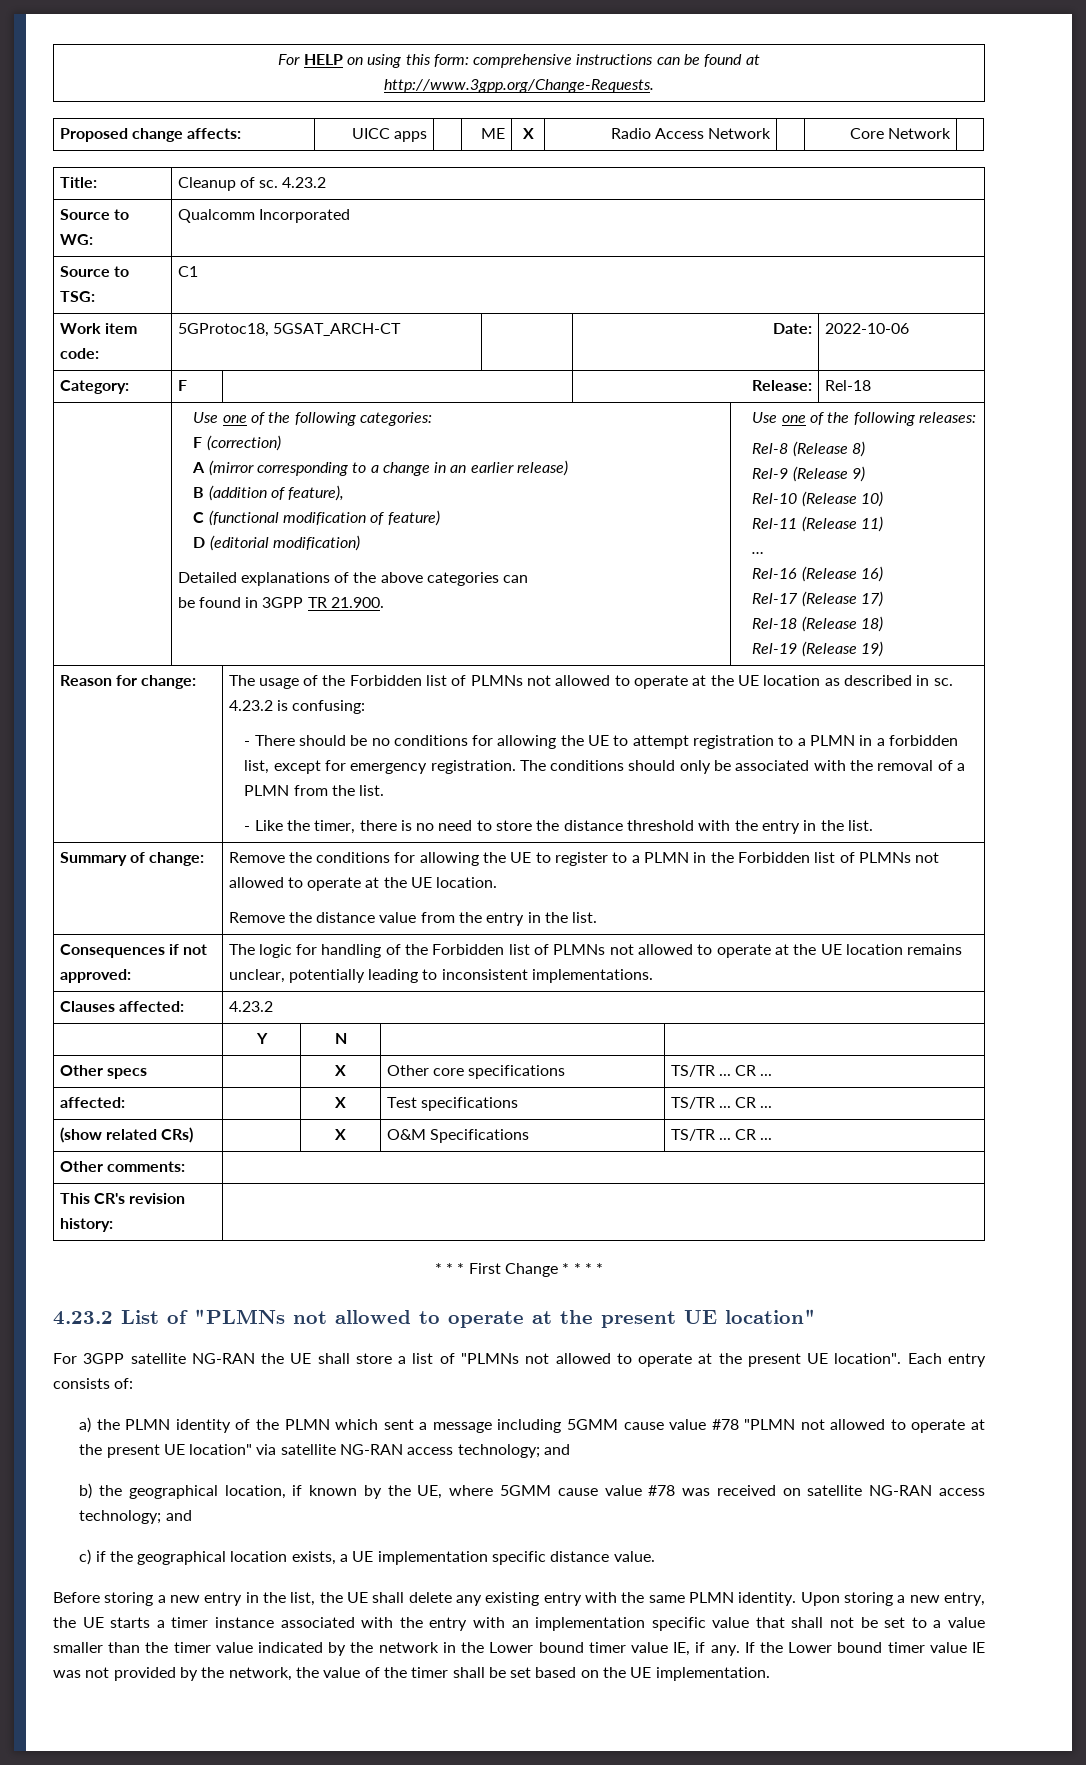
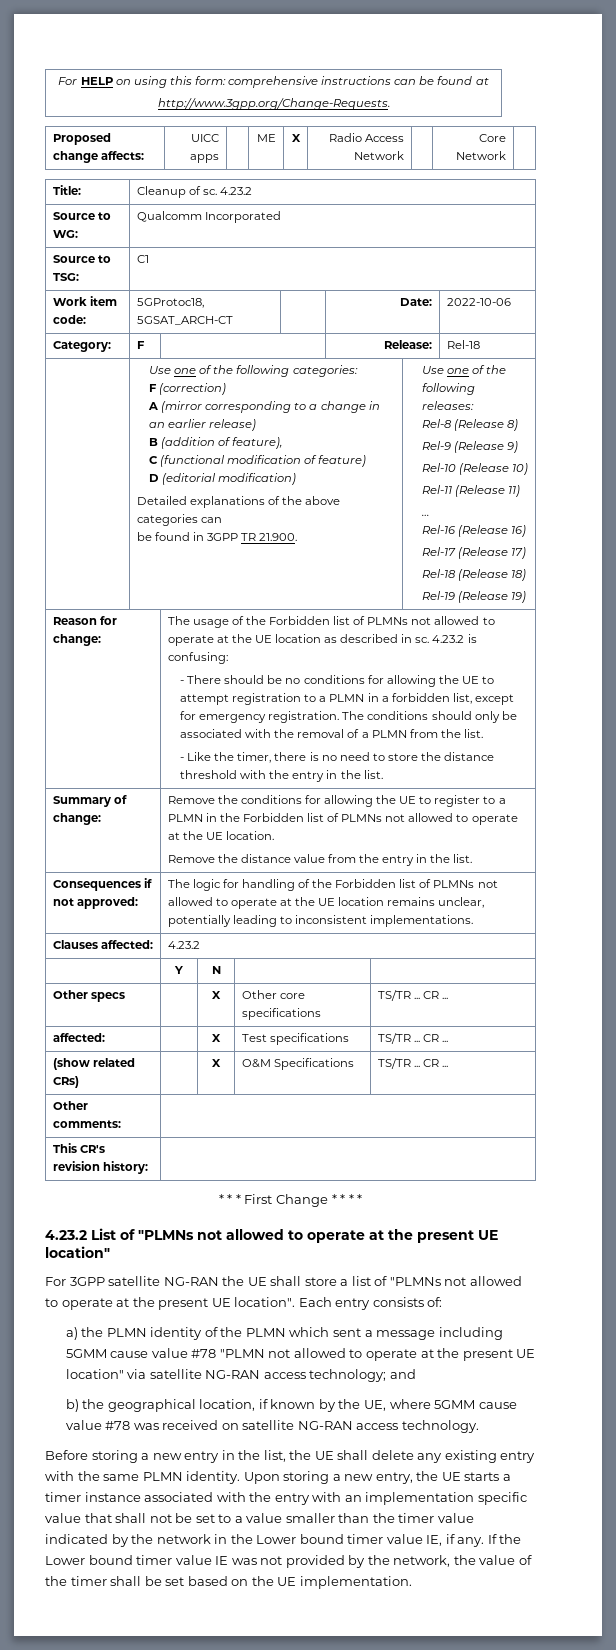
[79,1510,192,1524] [79,1549,655,1565] technology; and // c) if the geographical location exists, a UE implementation specific distance value. -> [401,1420,479,1433] technology.

